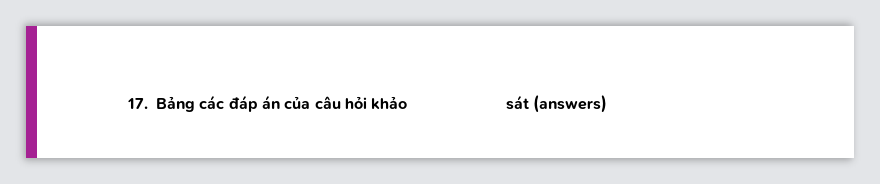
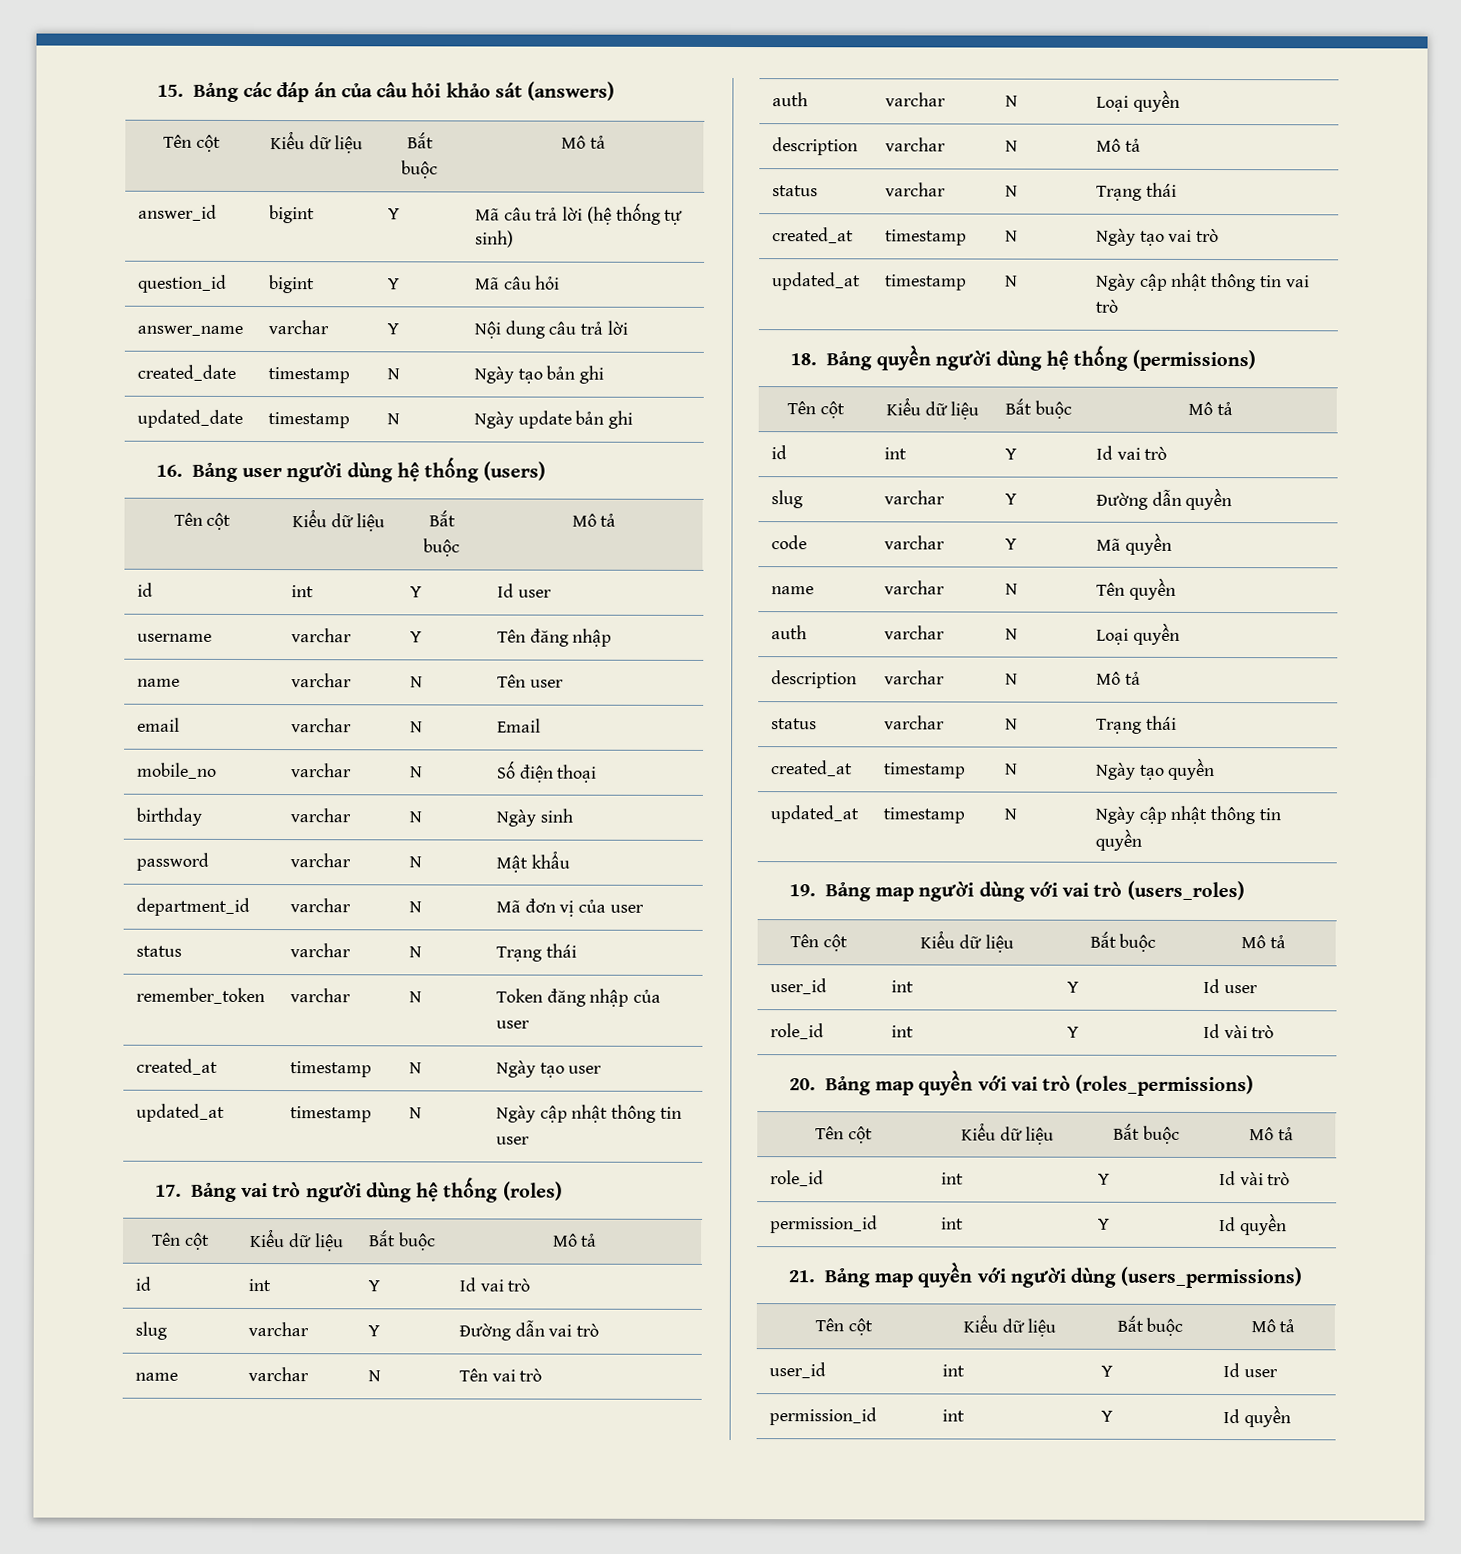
[126,98,148,109] 17. -> [156,84,184,97] 15.
(608, 104) none -> [163,134,221,152] [269,131,364,154] [406,132,434,149] [401,160,438,179] [561,135,606,149] [137,204,217,221] [268,205,315,224] [387,208,400,220] [474,202,684,225] [474,230,514,248] [137,274,227,293] [268,275,315,294] [387,278,400,290] [474,275,561,290] [136,325,243,336] [267,320,329,335] [386,323,399,335] [473,320,628,339] [136,364,236,381] [267,367,350,384] [386,368,400,380] [473,365,605,384] [136,409,243,428] [267,412,350,429] [386,413,400,425] [473,410,634,429] [155,457,547,483] [173,512,232,530] [291,509,386,532] [428,510,456,527] [423,538,460,557] [571,513,617,527] [136,582,153,597] [290,585,314,598] [409,586,422,598] [496,583,552,598] [136,633,212,642] [290,628,352,643] [409,631,422,643] [496,628,613,647] [136,678,180,687] [290,673,352,688] [409,676,423,688] [496,674,564,688] [136,717,180,732] [290,718,352,733] [409,721,423,733] [496,718,541,733] [135,762,217,779] [289,763,352,778] [408,766,423,778] [495,760,598,783] [135,807,202,826] [289,808,351,823] [408,811,422,823] [495,808,573,827] [135,852,209,871] [289,853,351,868] [408,856,422,868] [495,850,570,873] [135,897,250,916] [289,898,351,913] [408,901,422,913] [495,898,644,917] [135,945,182,957] [289,943,351,958] [408,946,422,958] [495,943,577,962] [135,987,265,1005] [289,988,351,1003] [408,991,422,1003] [495,988,662,1007] [495,1020,530,1029] [135,1058,218,1075] [289,1061,372,1078] [408,1062,422,1074] [495,1060,603,1078] [135,1103,225,1122] [289,1106,372,1123] [408,1107,422,1119] [495,1104,682,1123] [495,1136,530,1145] [154,1177,563,1203] [152,1232,210,1250] [250,1228,344,1252] [369,1230,436,1251] [552,1233,598,1247] [134,1276,151,1291] [247,1278,271,1292] [367,1280,380,1292] [458,1277,531,1292] [134,1321,167,1340] [247,1321,309,1337] [367,1325,380,1337] [458,1319,600,1341] [134,1372,178,1381] [247,1366,309,1382] [367,1370,381,1382] [458,1368,543,1382] [771,92,808,107] [884,92,946,107] [1004,95,1018,107] [1095,89,1180,112] [771,137,858,156] [884,137,946,152] [1004,140,1018,152] [1095,138,1141,152] [771,185,818,197] [884,182,946,197] [1004,185,1018,197] [1095,182,1177,201] [771,227,854,244] [884,229,967,246] [1004,230,1018,242] [1095,228,1220,246] [771,272,861,291] [884,274,967,291] [1004,275,1018,287] [1095,272,1310,292] [1094,299,1119,313] [789,345,1257,372] [787,401,845,419] [885,397,980,420] [1005,398,1072,419] [1188,401,1233,416] [770,445,787,460] [883,447,907,460] [1004,448,1017,460] [1095,445,1168,460] [770,490,803,509] [883,490,945,505] [1004,493,1017,505] [1095,487,1233,511] [770,535,807,550] [883,535,945,550] [1004,538,1017,550] [1095,532,1172,555] [770,586,814,595] [883,580,945,595] [1004,583,1018,595] [1095,577,1176,600] [770,625,807,640] [883,625,945,640] [1004,628,1018,640] [1095,622,1180,645] [770,670,857,689] [883,670,945,685] [1004,673,1018,685] [1095,671,1141,685] [770,718,817,730] [883,715,945,730] [1004,718,1018,730] [1095,715,1177,734] [770,760,853,777] [882,762,966,779] [1004,763,1018,775] [1094,757,1216,781] [769,805,859,824] [882,807,965,824] [1003,808,1017,820] [1094,805,1281,825] [1094,828,1142,851] [788,880,1245,902] [790,934,848,952] [920,930,1014,953] [1089,931,1157,952] [1241,935,1286,949] [769,978,827,995] [890,980,914,993] [1066,981,1079,993] [1202,978,1258,994] [769,1023,824,1040] [890,1025,914,1038] [1066,1026,1079,1038] [1202,1023,1275,1039] [788,1070,1255,1097] [815,1126,873,1144] [960,1122,1055,1145] [1113,1123,1180,1144] [1249,1127,1294,1141] [769,1170,824,1187] [940,1172,964,1185] [1097,1173,1110,1185] [1218,1171,1291,1186] [769,1215,878,1234] [940,1217,964,1230] [1097,1218,1110,1230] [1218,1213,1287,1236] [787,1262,1303,1289] [815,1318,873,1336] [962,1314,1057,1337] [1116,1315,1184,1336] [1250,1319,1296,1333] [768,1362,826,1379] [941,1364,965,1377] [1100,1365,1113,1377] [1222,1363,1278,1378] [768,1407,877,1426] [941,1409,965,1422] [1100,1410,1113,1422] [1222,1405,1291,1428] // Tên cột | Kiểu dữ liệu | Bắt buộc | Mô tả // answer_id | bigint | Y | Mã câu trả lời (hệ thống tự sinh) // question_id | bigint | Y | Mã câu hỏi // answer_name | varchar | Y | Nội dung câu trả lời // created_date | timestamp | N | Ngày tạo bản ghi // updated_date | timestamp | N | Ngày update bản ghi // 16. Bảng user người dùng hệ thống (users) // Tên cột | Kiểu dữ liệu | Bắt buộc | Mô tả // id | int | Y | Id user // username | varchar | Y | Tên đăng nhập // name | varchar | N | Tên user // email | varchar | N | Email // mobile_no | varchar | N | Số điện thoại // birthday | varchar | N | Ngày sinh // password | varchar | N | Mật khẩu // department_id | varchar | N | Mã đơn vị của user // status | varchar | N | Trạng thái // remember_token | varchar | N | Token đăng nhập của user // created_at | timestamp | N | Ngày tạo user // updated_at | timestamp | N | Ngày cập nhật thông tin user // 17. Bảng vai trò người dùng hệ thống (roles) // Tên cột | Kiểu dữ liệu | Bắt buộc | Mô tả // id | int | Y | Id vai trò // slug | varchar | Y | Đường dẫn vai trò // name | varchar | N | Tên vai trò // auth | varchar | N | Loại quyền // description | varchar | N | Mô tả // status | varchar | N | Trạng thái // created_at | timestamp | N | Ngày tạo vai trò // updated_at | timestamp | N | Ngày cập nhật thông tin vai trò // 18. Bảng quyền người dùng hệ thống (permissions) // Tên cột | Kiểu dữ liệu | Bắt buộc | Mô tả // id | int | Y | Id vai trò // slug | varchar | Y | Đường dẫn quyền // code | varchar | Y | Mã quyền // name | varchar | N | Tên quyền // auth | varchar | N | Loại quyền // description | varchar | N | Mô tả // status | varchar | N | Trạng thái // created_at | timestamp | N | Ngày tạo quyền // updated_at | timestamp | N | Ngày cập nhật thông tin quyền // 19. Bảng map người dùng với vai trò (users_roles) // Tên cột | Kiểu dữ liệu | Bắt buộc | Mô tả // user_id | int | Y | Id user // role_id | int | Y | Id vài trò // 20. Bảng map quyền với vai trò (roles_permissions) // Tên cột | Kiểu dữ liệu | Bắt buộc | Mô tả // role_id | int | Y | Id vài trò // permission_id | int | Y | Id quyền // 21. Bảng map quyền với người dùng (users_permissions) // Tên cột | Kiểu dữ liệu | Bắt buộc | Mô tả // user_id | int | Y | Id user // permission_id | int | Y | Id quyền

